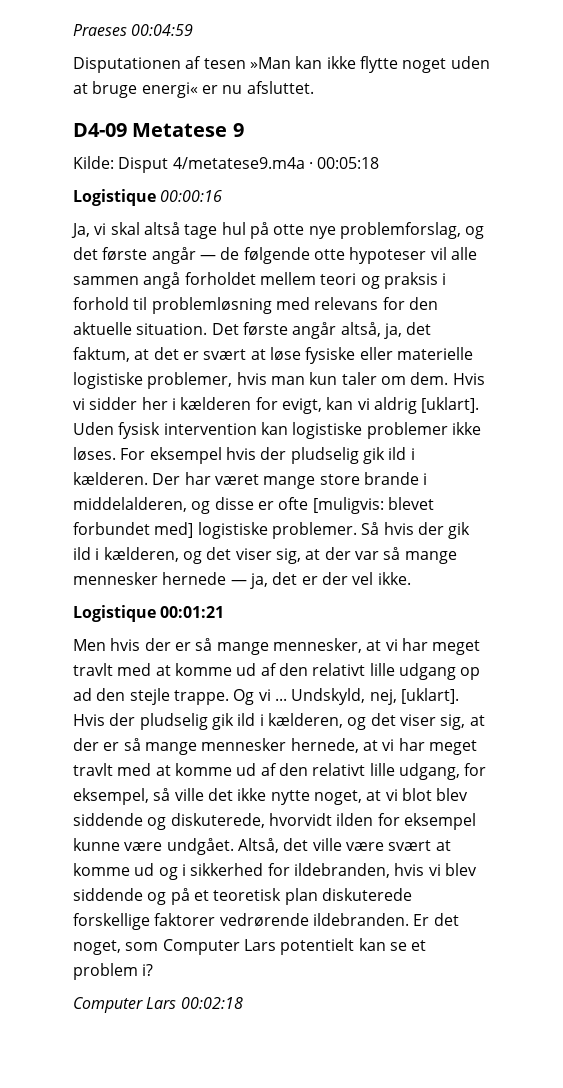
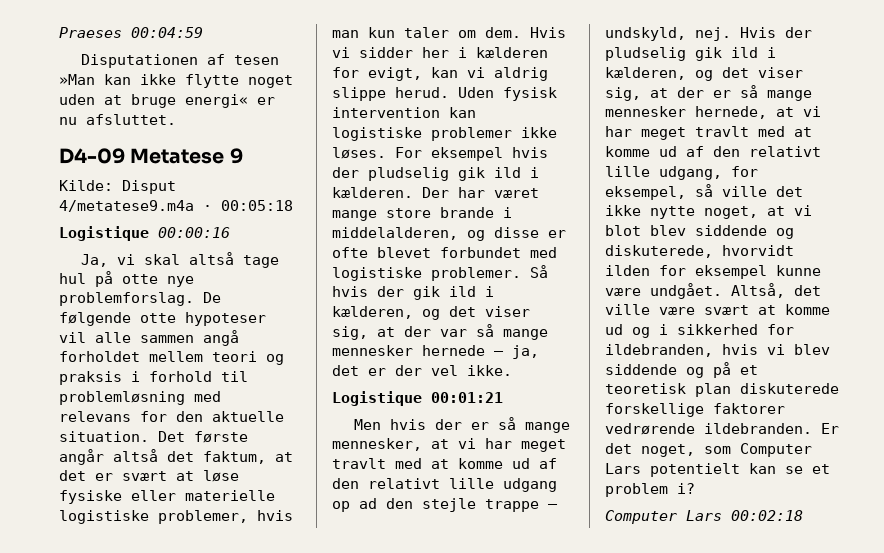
[339,222,485,239] [73,247,240,264] problemforslag, og det første angår — de -> [59,292,221,306] problemforslag. De
[340,322,402,339] altså, ja, -> [113,449,158,462] altså
[421,397,480,413] [uklart]. -> [332,87,449,101] slippe herud.
[312,497,384,514] [muligvis: -> (368, 252) none
[154,522,194,538] med] -> [530,247,557,258] med
[173,688,459,705] trappe. Og vi ... Undskyld, nej, [uklart]. -> [485,499,558,512] [605,27,731,41] trappe — undskyld, nej.

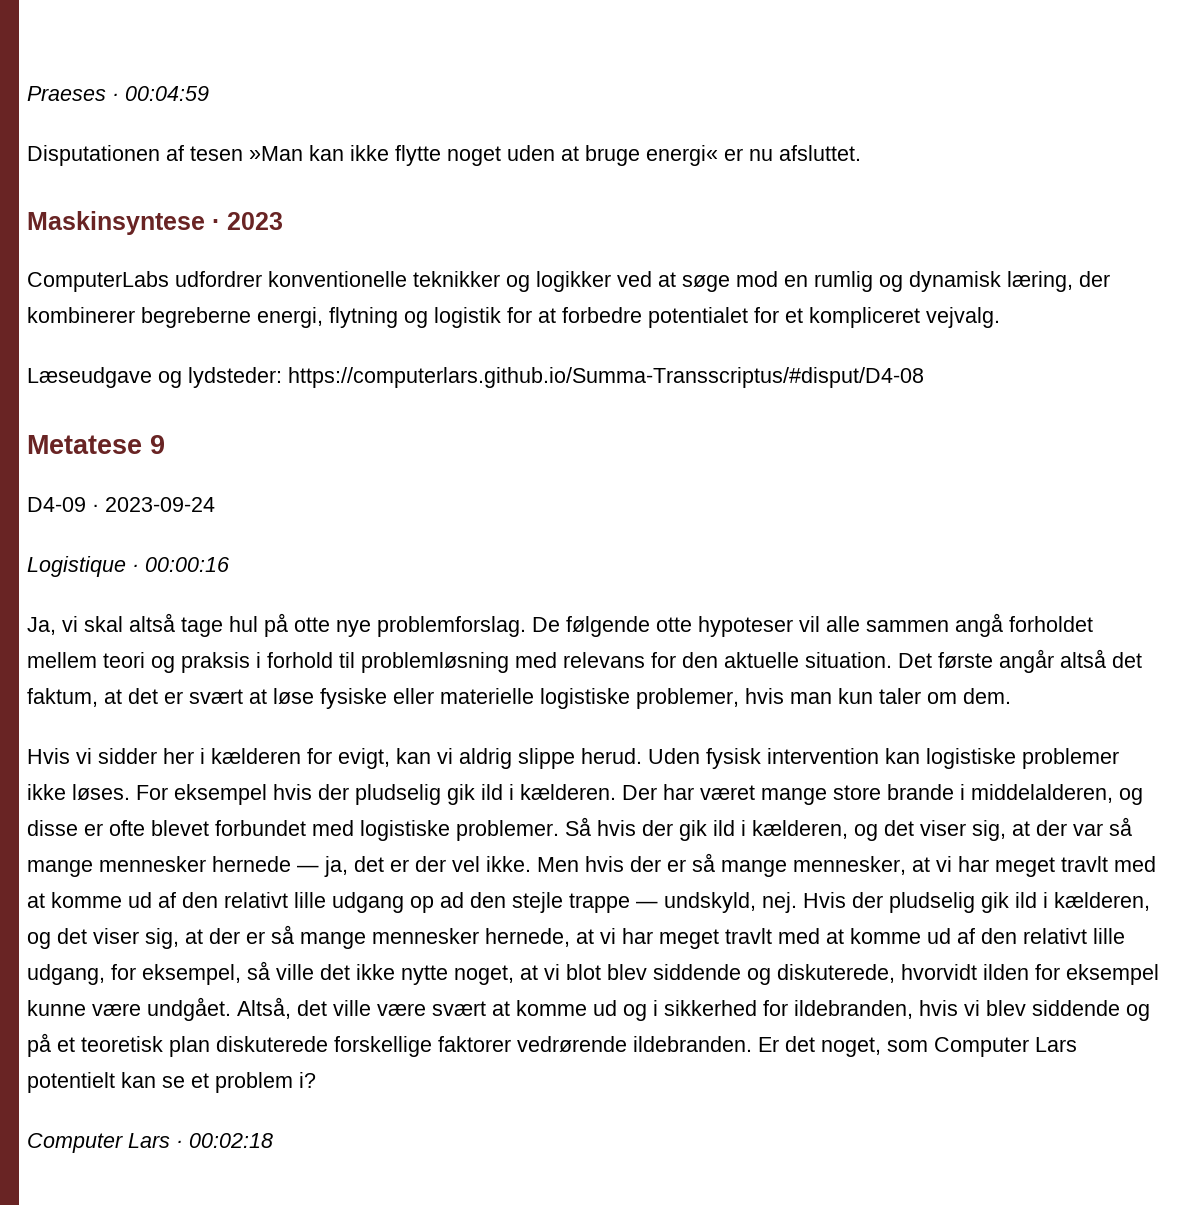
(122, 32) none -> [112,93,119,101] ·
[59,148,243,164] [59,180,176,194] [59,200,293,212] [59,226,149,241] D4-09 Metatese 9 // Kilde: Disput 4/metatese9.m4a · 00:05:18 // Logistique -> [27,211,283,235] [27,271,1110,292] [27,307,1000,328] [27,367,924,388] [27,435,165,454] [27,497,215,512] [27,556,139,577] Maskinsyntese · 2023 // ComputerLabs udfordrer konventionelle teknikker og logikker ved at søge mod en rumlig og dynamisk læring, der kombinerer begreberne energi, flytning og logistik for at forbedre potentialet for et kompliceret vejvalg. // Læseudgave og lydsteder: https://computerlars.github.io/Summa-Transscriptus/#disput/D4-08 // Metatese 9 // D4-09 · 2023-09-24 // Logistique ·
(521, 32) none -> (1011, 696) //
[332,391,503,406] // Logistique 00:01:21 // -> (531, 864) none
(722, 515) none -> [176,1140,183,1148] ·

